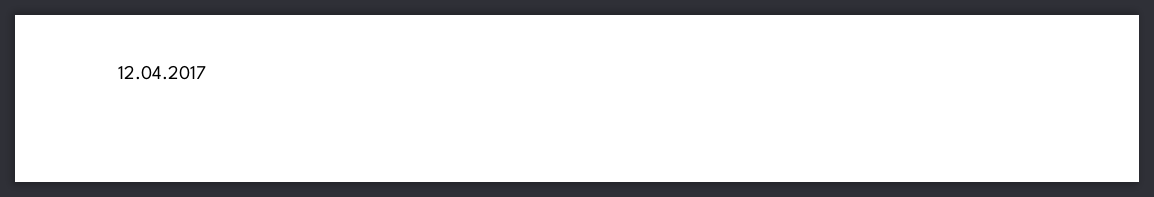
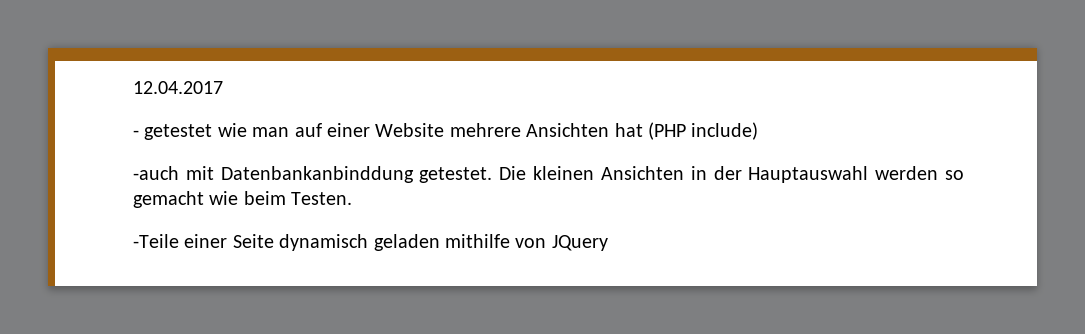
(206, 72) none -> [133,122,759,140] [133,166,965,183] [133,191,353,208] [133,234,608,251] // - getestet wie man auf einer Website mehrere Ansichten hat (PHP include) // -auch mit Datenbankanbinddung getestet. Die kleinen Ansichten in der Hauptauswahl werden so gemacht wie beim Testen. // -Teile einer Seite dynamisch geladen mithilfe von JQuery

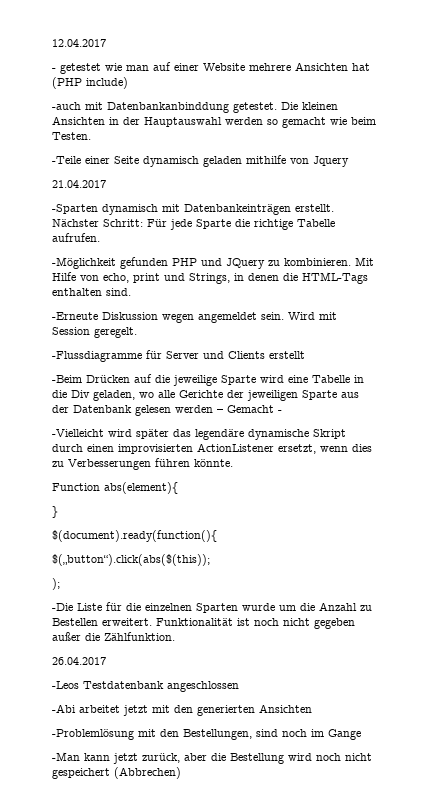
[551,235,608,251] JQuery -> [313,156,349,167] [52,180,106,188] [52,204,334,215] [52,219,335,230] [52,233,100,242] [52,257,374,269] [52,272,368,284] [52,288,131,296] [52,312,337,323] [52,327,137,338] [52,350,305,362] [52,374,364,386] [52,390,359,401] [52,405,282,416] [52,429,346,440] [52,443,372,454] [52,458,233,470] [52,482,178,494] [52,506,58,518] [52,530,217,542] [52,554,210,566] [52,578,60,590] [52,602,372,613] [52,618,355,629] [52,632,175,641] [52,657,106,665] [52,681,239,692] [52,704,312,716] [52,729,361,740] [52,752,372,764] [52,767,181,779] Jquery // 21.04.2017 // -Sparten dynamisch mit Datenbankeinträgen erstellt. Nächster Schritt: Für jede Sparte die richtige Tabelle aufrufen. // -Möglichkeit gefunden PHP und JQuery zu kombinieren. Mit Hilfe von echo, print und Strings, in denen die HTML-Tags enthalten sind. // -Erneute Diskussion wegen angemeldet sein. Wird mit Session geregelt. // -Flussdiagramme für Server und Clients erstellt // -Beim Drücken auf die jeweilige Sparte wird eine Tabelle in die Div geladen, wo alle Gerichte der jeweiligen Sparte aus der Datenbank gelesen werden – Gemacht - // -Vielleicht wird später das legendäre dynamische Skript durch einen improvisierten ActionListener ersetzt, wenn dies zu Verbesserungen führen könnte. // Function abs(element){ // } // $(document).ready(function(){ // $(„button“).click(abs($(this)); // ); // -Die Liste für die einzelnen Sparten wurde um die Anzahl zu Bestellen erweitert. Funktionalität ist noch nicht gegeben außer die Zählfunktion. // 26.04.2017 // -Leos Testdatenbank angeschlossen // -Abi arbeitet jetzt mit den generierten Ansichten // -Problemlösung mit den Bestellungen, sind noch im Gange // -Man kann jetzt zurück, aber die Bestellung wird noch nicht gespeichert (Abbrechen)

